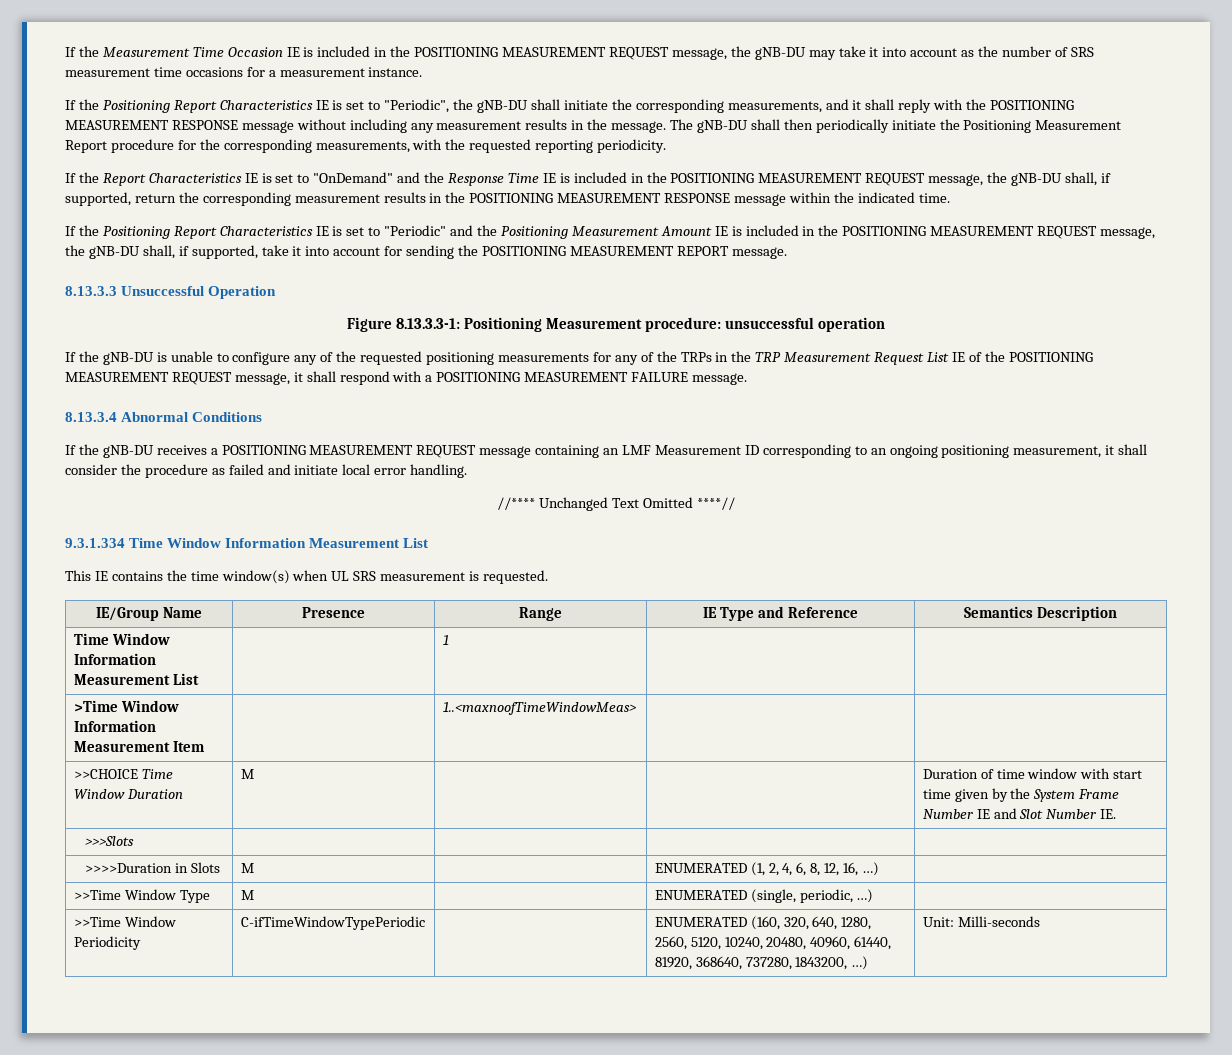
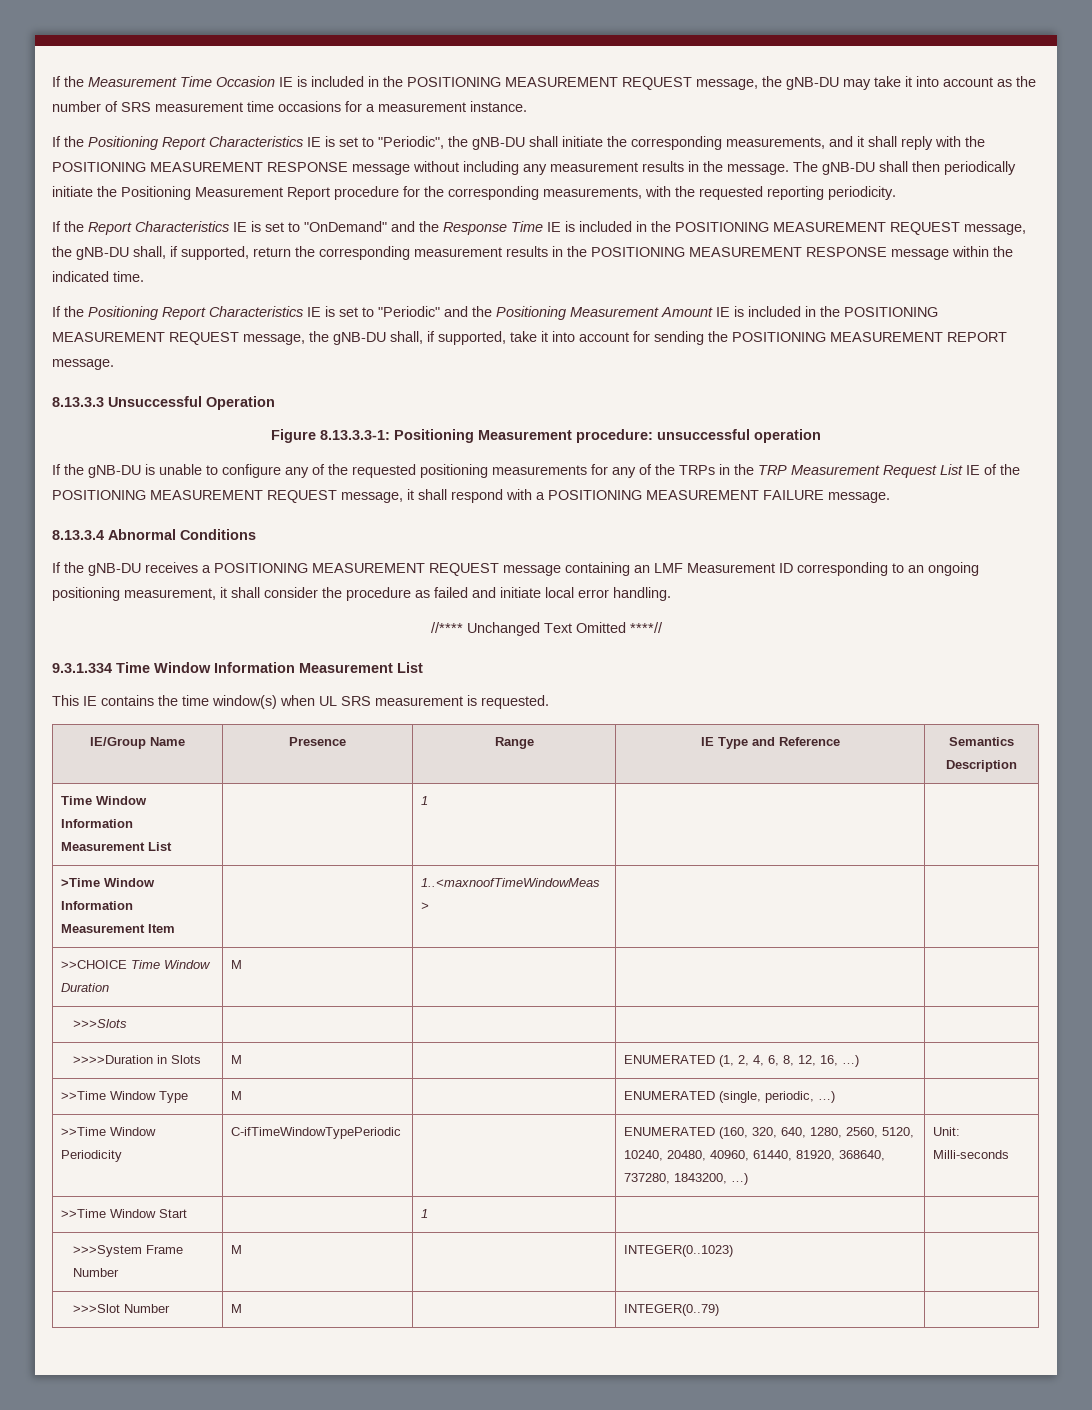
[922,768,1143,779] [922,788,1120,802] [922,808,1117,819] Duration of time window with start time given by the System Frame Number IE and Slot Number IE. -> (243, 964) none
(1040, 921) none -> [61,1209,188,1218] [421,1209,429,1218] [73,1245,184,1257] [73,1268,120,1277] [231,1245,243,1254] [624,1245,734,1257] [73,1304,171,1313] [231,1304,243,1313] [624,1304,720,1316] // >>Time Window Start | | 1 | | // >>>System Frame Number | M | | INTEGER(0..1023) | // >>>Slot Number | M | | INTEGER(0..79) |

